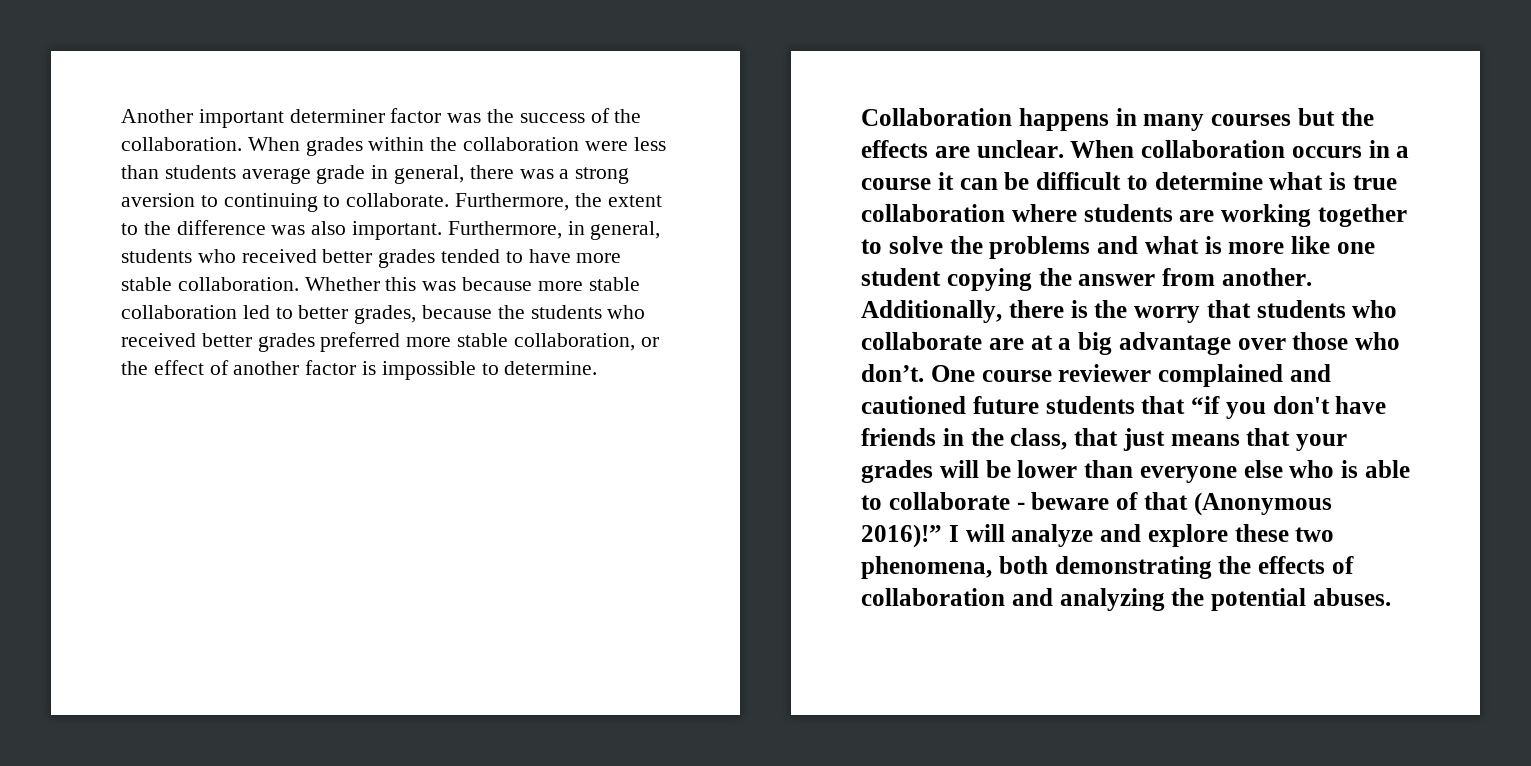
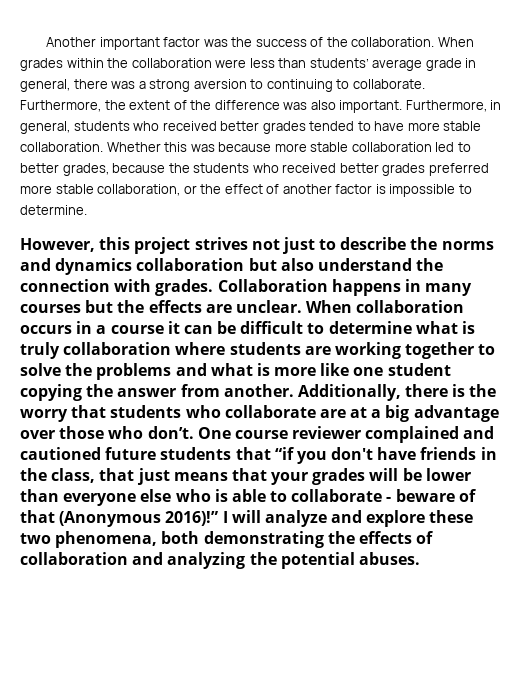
[289,109,385,123] determiner -> (160, 43) none
[164,165,236,179] students -> [309,58,369,68] students’
[121,223,138,235] to -> [173,100,187,110] of
(598, 368) none -> [20,237,494,254] [20,258,444,275] [20,279,214,296] However, this project strives not just to describe the norms and dynamics collaboration but also understand the connection with grades.
[1352,175,1397,190] true -> [20,342,60,359] truly

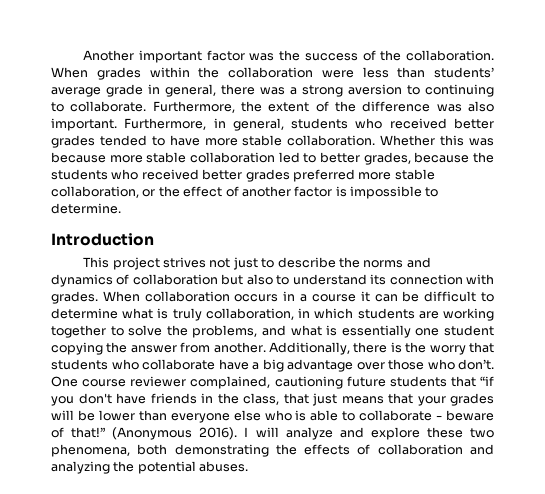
[20,237,131,252] However, this -> [51,233,154,246] [83,257,110,268] Introduction // This
(133, 266) none -> [116,274,130,285] of
[317,258,444,271] [20,279,473,296] [20,300,302,313] understand the connection with grades. Collaboration happens in many courses but the effects are unclear. -> [276,274,495,285] [51,291,98,304] to understand its connection with grades.
[63,342,226,355] collaboration where -> [205,308,354,320] collaboration, in which
[96,363,172,380] problems -> [192,325,258,338] problems,
[274,363,350,376] more like -> [341,325,411,338] essentially
[319,407,368,418] are at -> [218,359,249,370] have
[365,426,495,443] [20,447,101,460] complained and cautioned -> [190,376,343,389] complained, cautioning
[20,510,219,527] that (Anonymous 2016)!” -> [71,427,238,440] that!” (Anonymous 2016).

